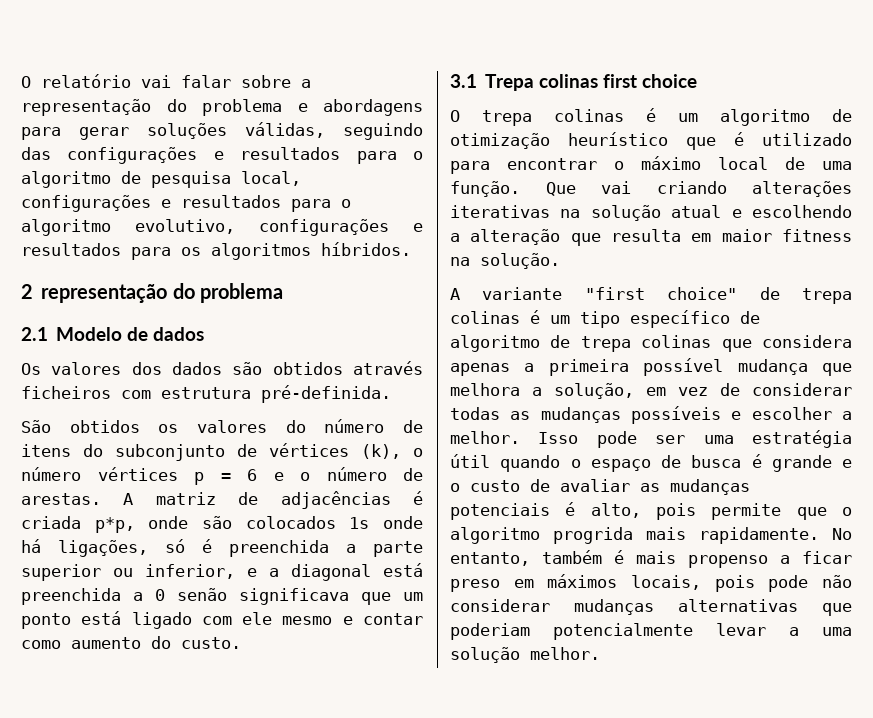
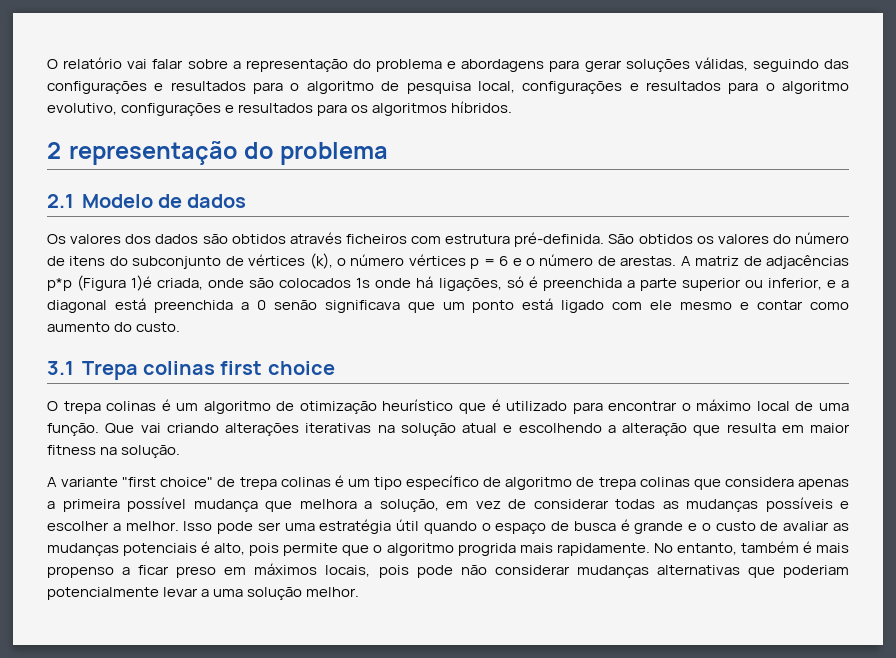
(391, 394) // -> (605, 239) none
[413,491,423,505] [21,516,135,533] é criada p*p, -> [47,275,204,291] p*p (Figura 1)é criada,

